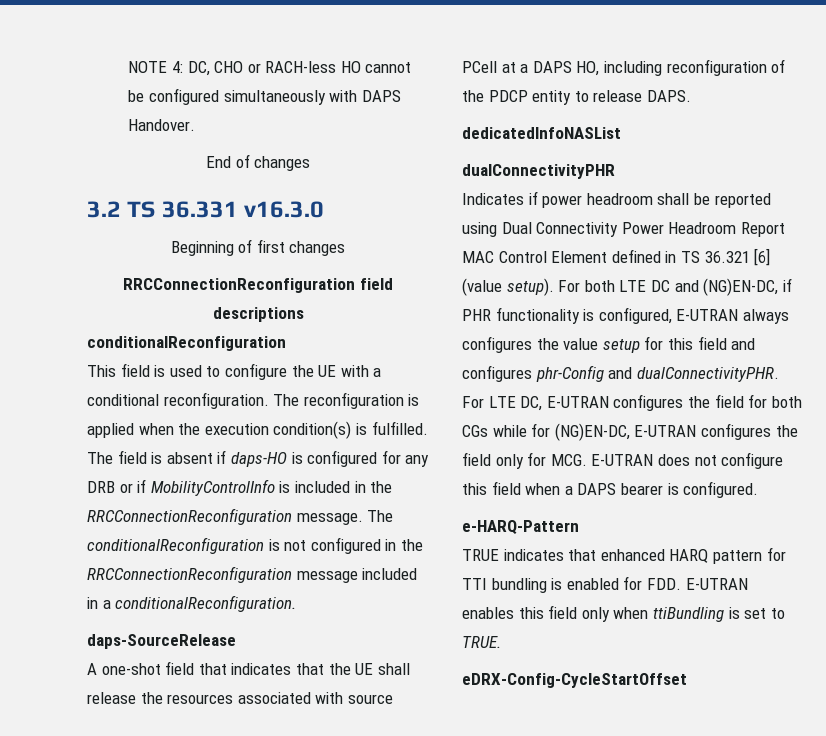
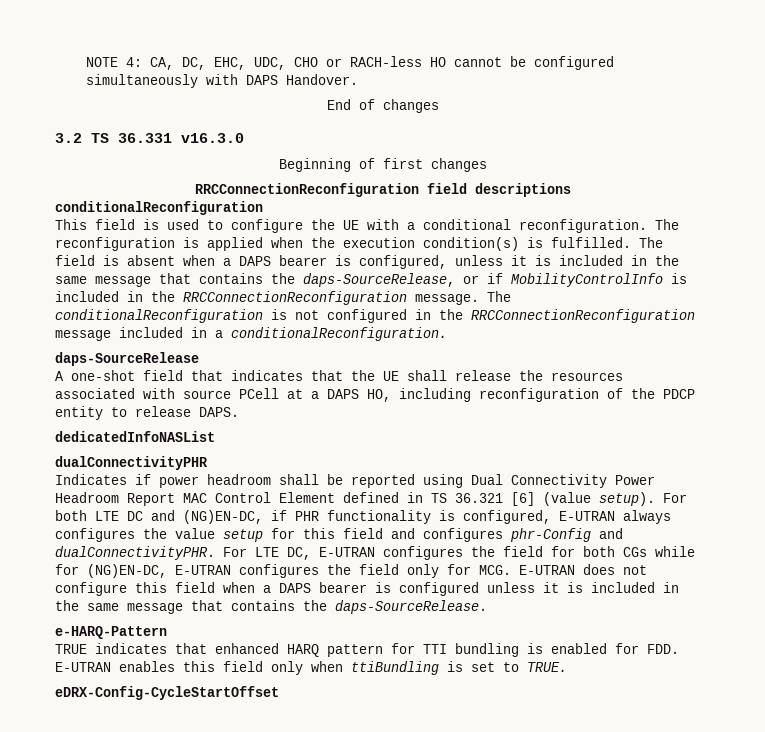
[187,61,210,76] DC, -> [150,57,287,70] CA, DC, EHC, UDC,
[217,450,430,467] [87,481,115,493] if daps-HO is configured for any DRB -> [183,255,679,269] [55,273,455,287] when a DAPS bearer is configured, unless it is included in the same message that contains the daps-SourceRelease,
[683,481,759,498] configured. -> [399,582,679,596] [55,600,487,614] configured unless it is included in the same message that contains the daps-SourceRelease.

